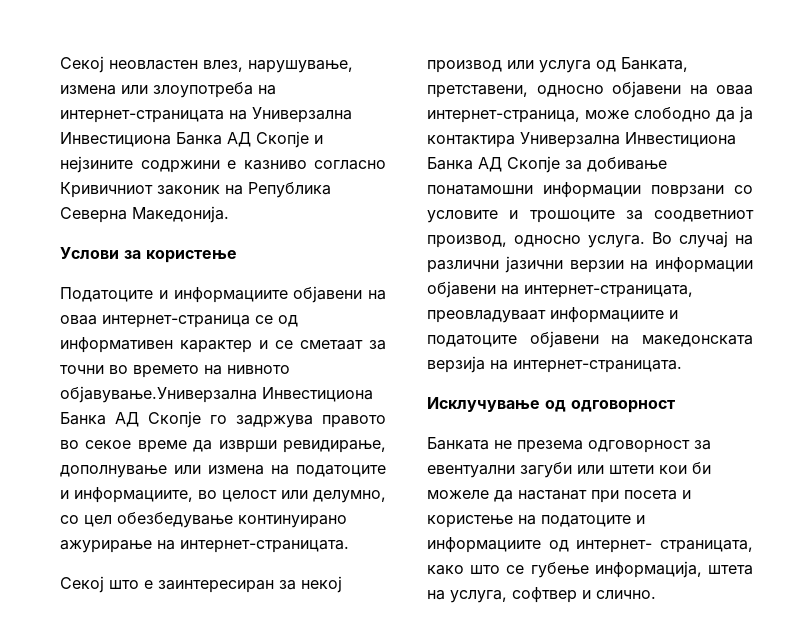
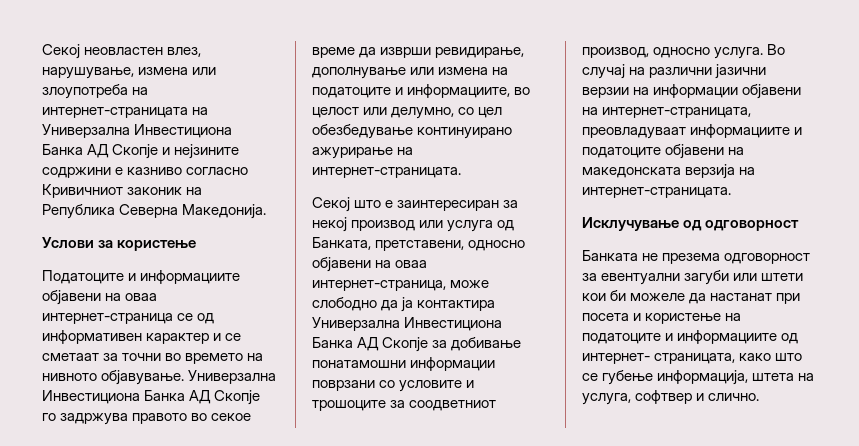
[60,386,257,403] објавување.Универзална -> [101,370,277,385] објавување. Универзална

